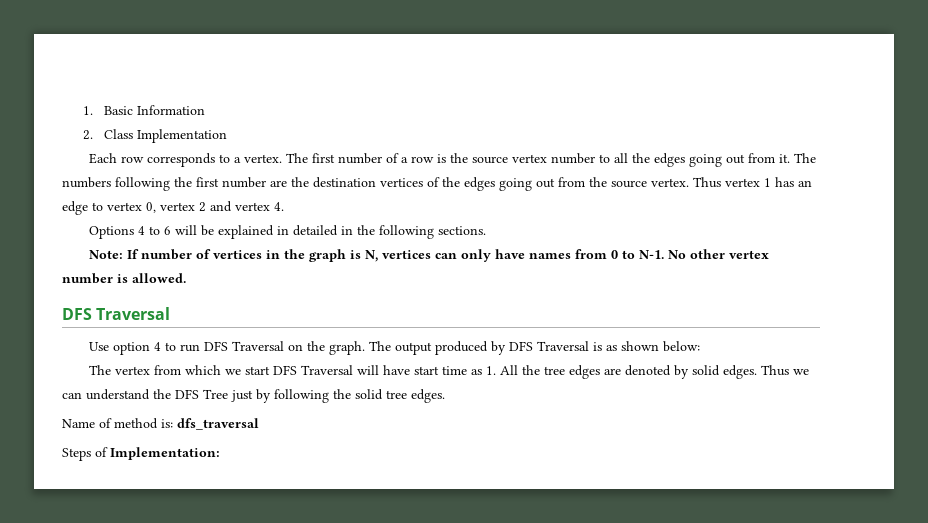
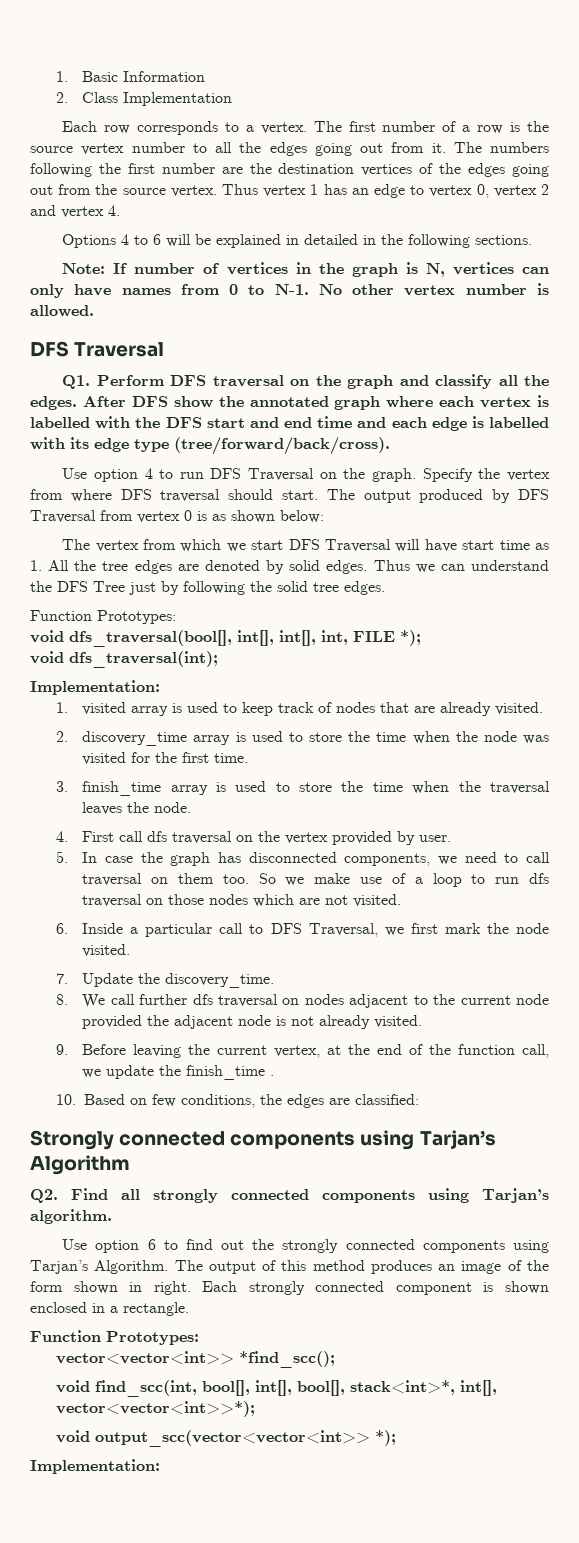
(171, 313) none -> [62,374,549,389] [30,395,549,410] [30,416,550,431] [30,437,390,455] // Q1. Perform DFS traversal on the graph and classify all the edges. After DFS show the annotated graph where each vertex is labelled with the DFS start and end time and each edge is labelled with its edge type (tree/forward/back/cross).
(366, 348) none -> [422,468,551,482] [30,489,318,502] Specify the vertex from where DFS traversal should start.
(590, 346) none -> [100,510,192,523] from vertex 0
[62,418,259,430] [62,447,108,461] Name of method is: dfs_traversal // Steps of -> [30,610,176,624] [30,630,421,647] [30,651,218,668] [30,680,160,695] [56,702,544,716] [56,731,549,746] [82,752,249,765] [56,781,551,796] [82,802,192,815] [56,831,452,845] [56,851,550,866] [82,873,550,887] [82,894,402,907] [56,923,549,937] [82,944,131,957] [56,973,275,988] [56,994,550,1008] [82,1015,423,1029] [56,1044,550,1058] [82,1065,275,1080] [56,1094,420,1108] [30,1130,496,1150] [30,1155,130,1175] [30,1188,549,1203] [30,1209,112,1224] [62,1239,549,1253] [30,1260,549,1274] [30,1281,549,1295] [30,1302,189,1316] [30,1330,199,1345] [56,1351,336,1368] [56,1380,498,1397] [56,1401,256,1417] [56,1430,397,1447] Function Prototypes: // void dfs_traversal(bool[], int[], int[], int, FILE *); // void dfs_traversal(int); // Implementation: // 1. visited array is used to keep track of nodes that are already visited. // 2. discovery_time array is used to store the time when the node was visited for the first time. // 3. finish_time array is used to store the time when the traversal leaves the node. // 4. First call dfs traversal on the vertex provided by user. // 5. In case the graph has disconnected components, we need to call traversal on them too. So we make use of a loop to run dfs traversal on those nodes which are not visited. // 6. Inside a particular call to DFS Traversal, we first mark the node visited. // 7. Update the discovery_time. // 8. We call further dfs traversal on nodes adjacent to the current node provided the adjacent node is not already visited. // 9. Before leaving the current vertex, at the end of the function call, we update the finish_time . // 10. Based on few conditions, the edges are classified: // Strongly connected components using Tarjan’s Algorithm // Q2. Find all strongly connected components using Tarjan’s algorithm. // Use option 6 to find out the strongly connected components using Tarjan’s Algorithm. The output of this method produces an image of the form shown in right. Each strongly connected component is shown enclosed in a rectangle. // Function Prototypes: // vector<vector<int>> *find_scc(); // void find_scc(int, bool[], int[], bool[], stack<int>*, int[], vector<vector<int>>*); // void output_scc(vector<vector<int>> *); //

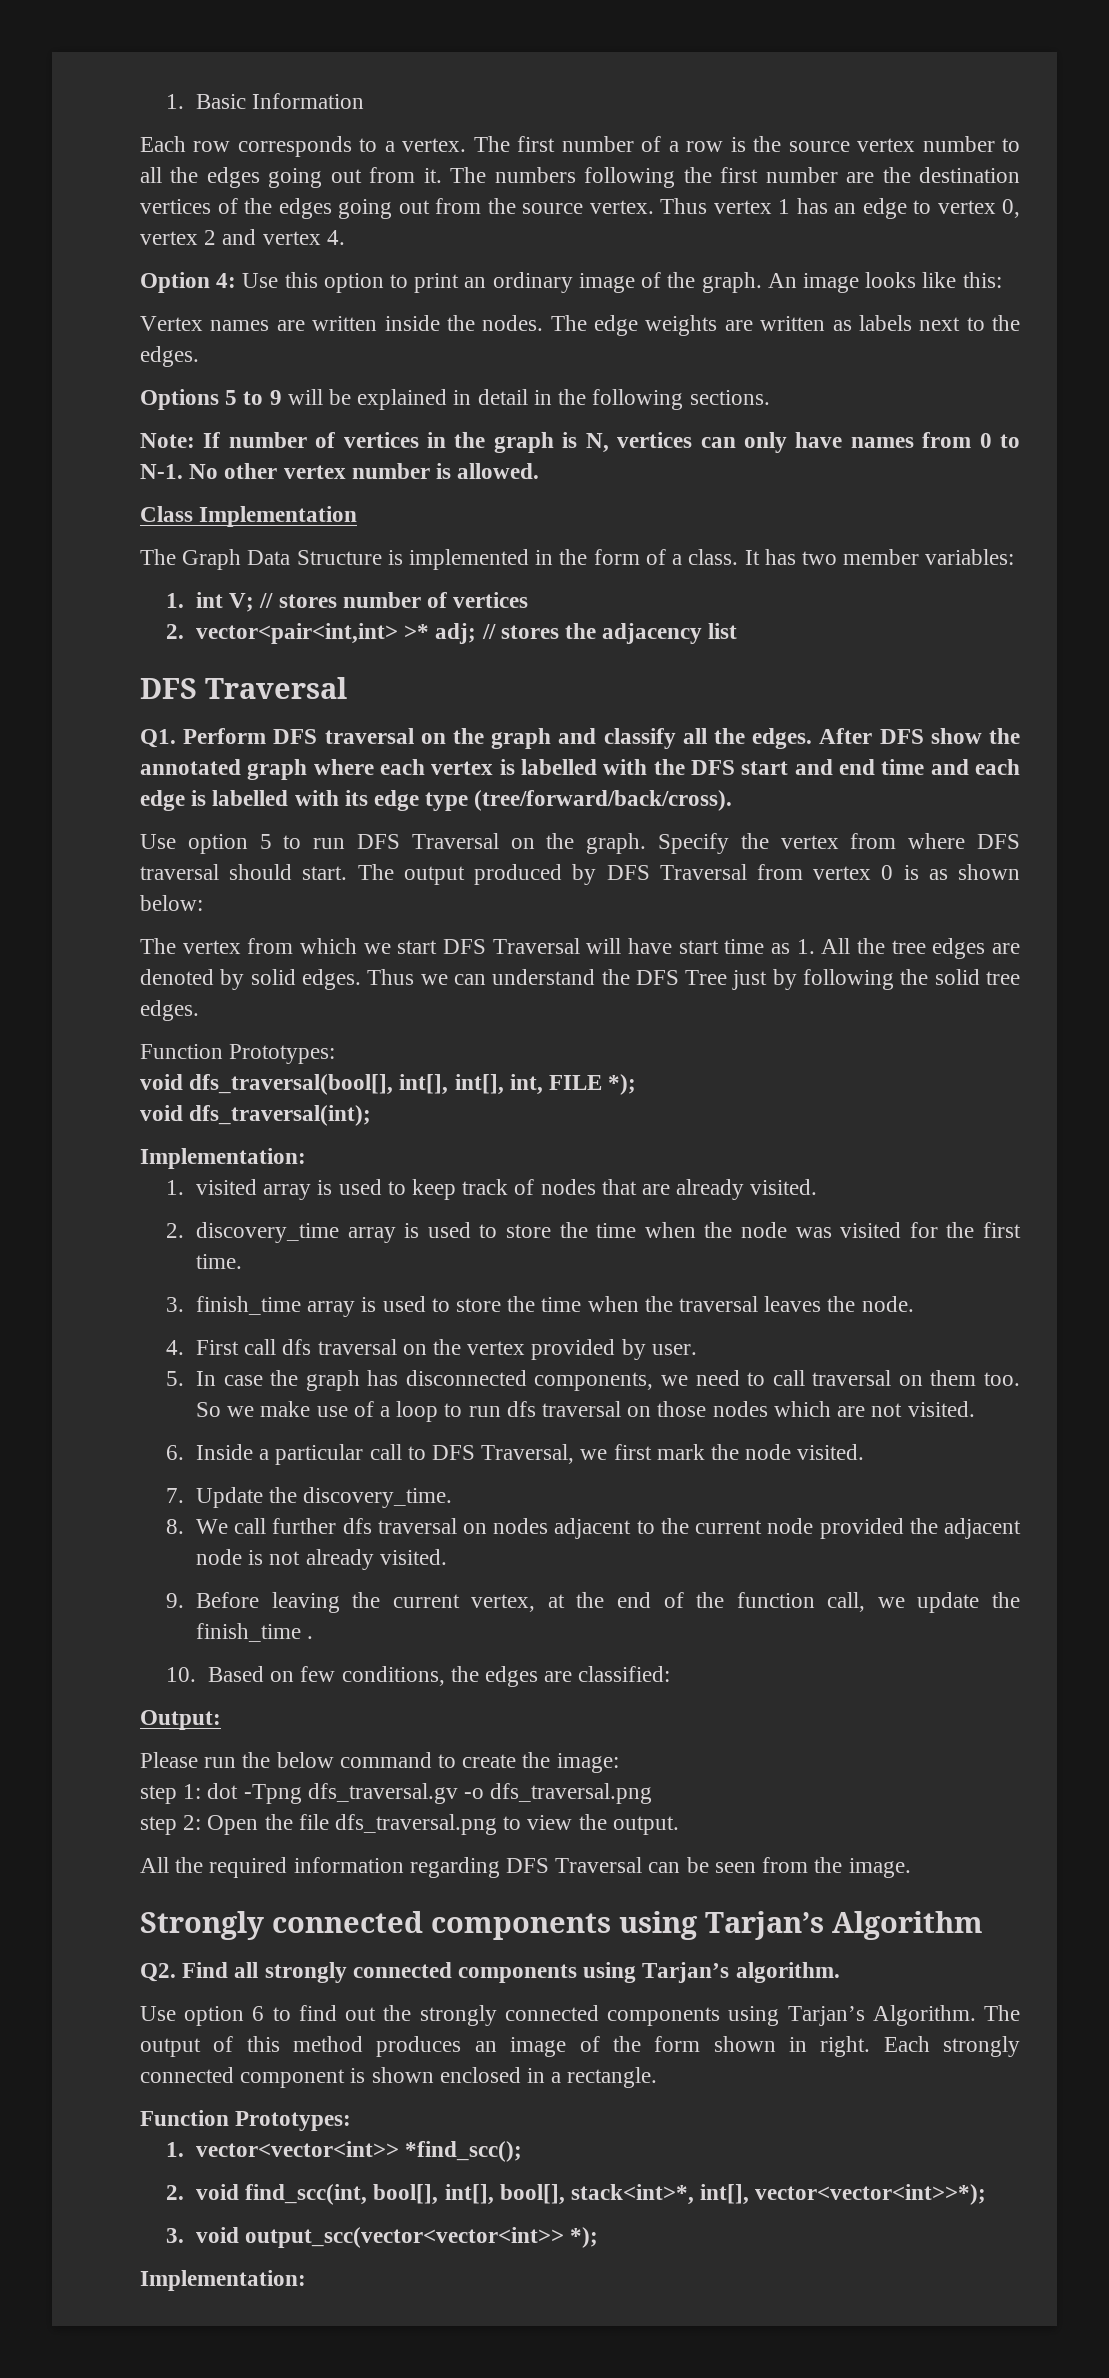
[56,92,233,106] // 2. Class Implementation -> (365, 101) none
[62,234,162,248] Options 4 to 6 -> [140,272,1002,293] [140,315,1020,336] [140,346,199,367] [140,389,282,410] Option 4: Use this option to print an ordinary image of the graph. An image looks like this: // Vertex names are written inside the nodes. The edge weights are written as labels next to the edges. // Options 5 to 9
[304,234,359,245] detailed -> [477,389,528,405] detail
(94, 311) none -> [140,506,358,527] [140,549,1015,570] [166,592,529,612] [166,623,738,644] // Class Implementation // The Graph Data Structure is implemented in the form of a class. It has two member variables: // 1. int V; // stores number of vertices // 2. vector<pair<int,int> >* adj; // stores the adjacency list
[144,468,153,479] 4 -> [259,834,272,849] 5
(420, 1099) none -> [140,1710,221,1730] [140,1752,619,1773] [140,1783,653,1804] [140,1814,679,1835] [140,1857,911,1878] // Output: // Please run the below command to create the image: // step 1: dot -Tpng dfs_traversal.gv -o dfs_traversal.png // step 2: Open the file dfs_traversal.png to view the output. // All the required information regarding DFS Traversal can be seen from the image.
(199, 1338) none -> [166,2142,185,2157] 1.
(336, 1359) none -> [166,2185,185,2200] 2.
(256, 1409) none -> [166,2228,185,2243] 3.

